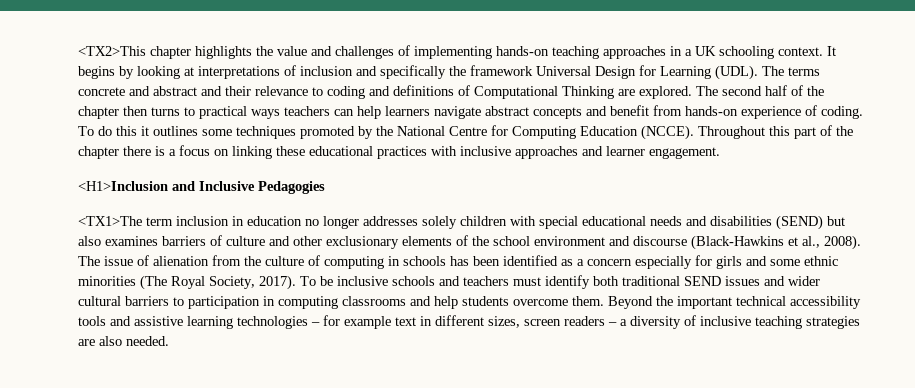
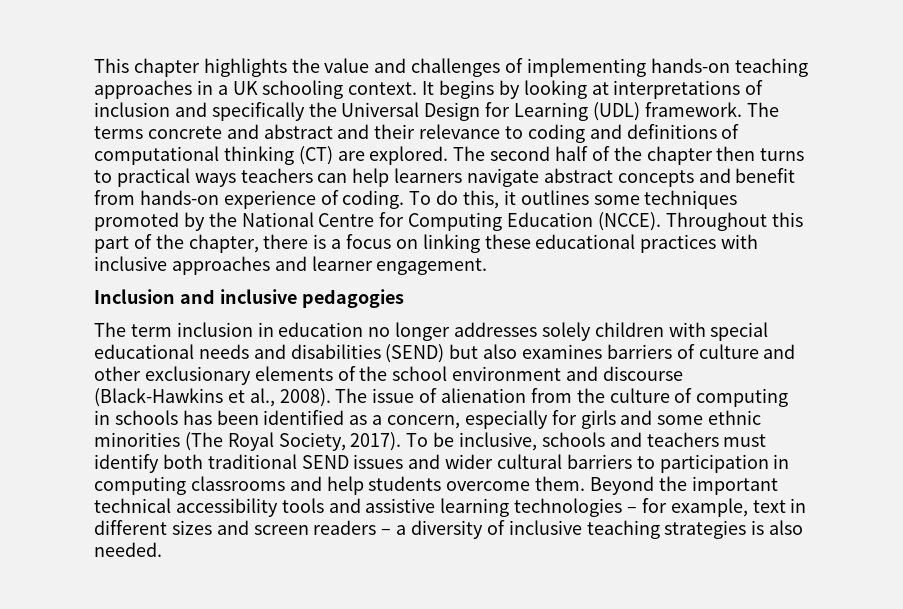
[78,46,146,56] <TX2>This -> [94,58,129,73] This
[470,65,533,76] framework -> (337, 109) none
[715,65,758,80] (UDL). -> [592,102,742,121] (UDL) framework.
[474,86,614,99] Computational Thinking -> [94,146,333,165] computational thinking (CT)
[116,126,137,136] this -> [463,190,500,209] this,
[78,146,119,159] chapter -> [188,234,259,253] chapter,
[78,181,325,194] [78,216,142,226] <H1>Inclusion and Inclusive Pedagogies // <TX1>The -> [94,289,404,308] [94,322,126,337] Inclusion and inclusive pedagogies // The
[587,259,632,266] concern -> [387,415,461,429] concern,
[337,276,388,286] inclusive -> [459,432,538,451] inclusive,
[344,316,391,329] example -> [670,498,748,517] example,
[488,316,520,328] sizes, -> [171,520,249,535] sizes and
[78,339,95,346] are -> [751,520,765,535] is

